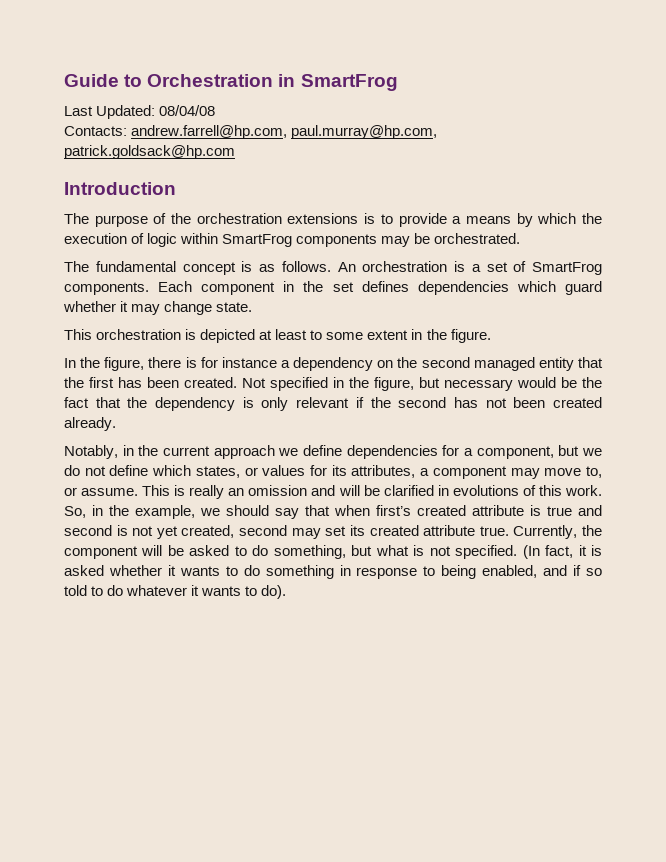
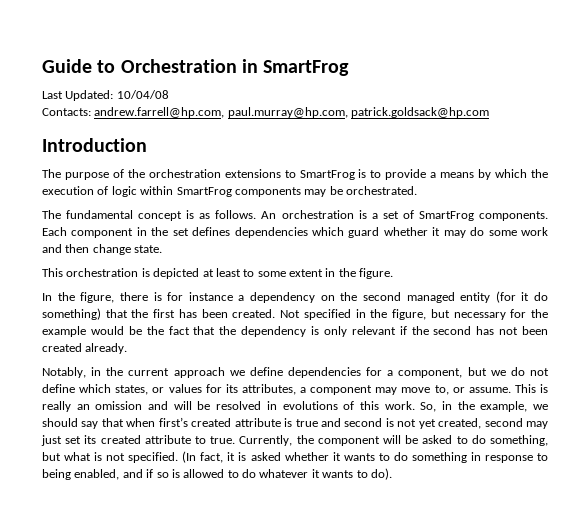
[159,105,216,116] 08/04/08 -> [116,90,169,99] 10/04/08
(359, 218) none -> [284,170,355,180] to SmartFrog
(161, 309) none -> [470,227,549,236] [42,244,90,253] do some work and then
(574, 364) none -> [495,291,548,303] [42,308,101,320] (for it do something)
(513, 385) none -> [510,309,548,318] [42,326,86,337] for the example
[383,485,434,496] clarified -> [216,401,262,410] resolved
(321, 533) none -> [41,435,62,446] just
(476, 530) none -> [195,436,206,444] to
[64,585,87,596] told -> [171,469,225,478] is allowed

